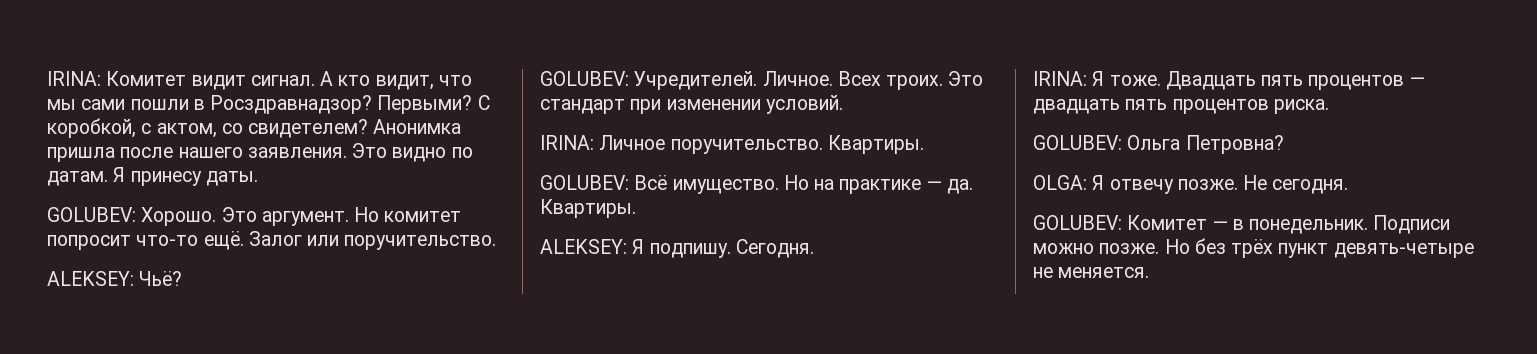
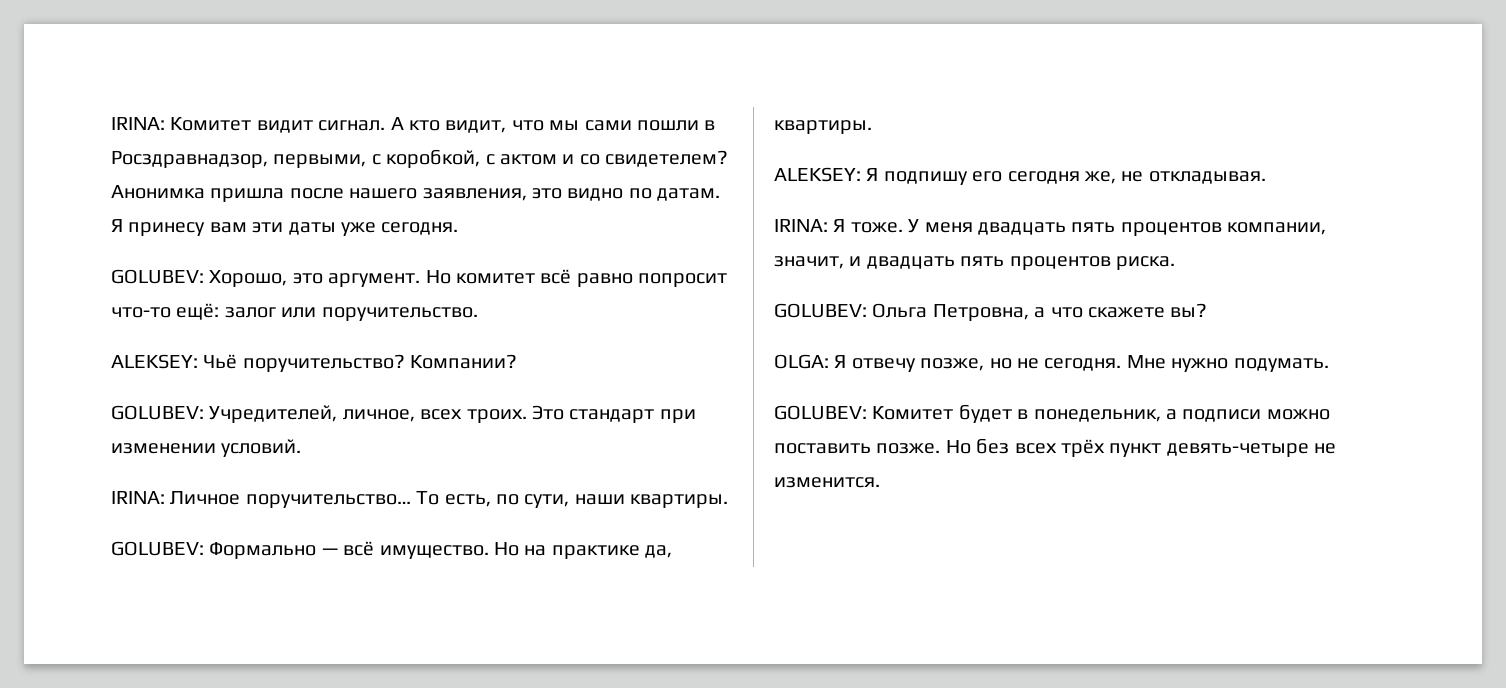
[210,95,490,114] [47,118,217,138] Росздравнадзор? Первыми? С коробкой, с актом, -> [111,149,575,168] Росздравнадзор, первыми, с коробкой, с актом и
[247,143,388,158] заявления. Это -> [422,188,562,201] заявления, это
[205,171,258,186] [47,207,257,226] даты. // GOLUBEV: Хорошо. Это -> [209,222,459,236] [111,269,323,287] вам эти даты уже сегодня. // GOLUBEV: Хорошо, это
[47,231,497,250] [47,271,183,286] [540,71,881,90] попросит что-то ещё. Залог или поручительство. // ALEKSEY: Чьё? // GOLUBEV: Учредителей. Личное. Всех -> [540,269,728,287] [111,303,478,321] [111,354,518,372] [111,405,463,423] всё равно попросит что-то ещё: залог или поручительство. // ALEKSEY: Чьё поручительство? Компании? // GOLUBEV: Учредителей, личное, всех
[670,135,924,154] [540,175,668,190] поручительство. Квартиры. // GOLUBEV: Всё -> [245,491,729,508] [111,541,375,559] поручительство… То есть, по сути, наши квартиры. // GOLUBEV: Формально — всё
[926,179,973,194] [540,199,636,218] — да. Квартиры. -> [645,545,673,558] [774,120,872,134] да, квартиры.
[649,239,814,258] [1033,71,1425,90] подпишу. Сегодня. // IRINA: Я тоже. Двадцать пять процентов — -> [883,171,1266,185] [774,219,1327,236] [774,256,862,269] подпишу его сегодня же, не откладывая. // IRINA: Я тоже. У меня двадцать пять процентов компании, значит, и
[1185,135,1284,154] [1033,175,1349,194] [1033,215,1451,234] [1033,243,1094,254] Петровна? // OLGA: Я отвечу позже. Не сегодня. // GOLUBEV: Комитет — в понедельник. Подписи можно -> [932,303,1208,321] [774,354,1329,372] [774,404,1330,423] [774,443,871,454] Петровна, а что скажете вы? // OLGA: Я отвечу позже, но не сегодня. Мне нужно подумать. // GOLUBEV: Комитет будет в понедельник, а подписи можно поставить
(1226, 246) none -> [1014,443,1057,454] всех
[1058,267,1150,278] меняется. -> [774,477,880,488] изменится.

